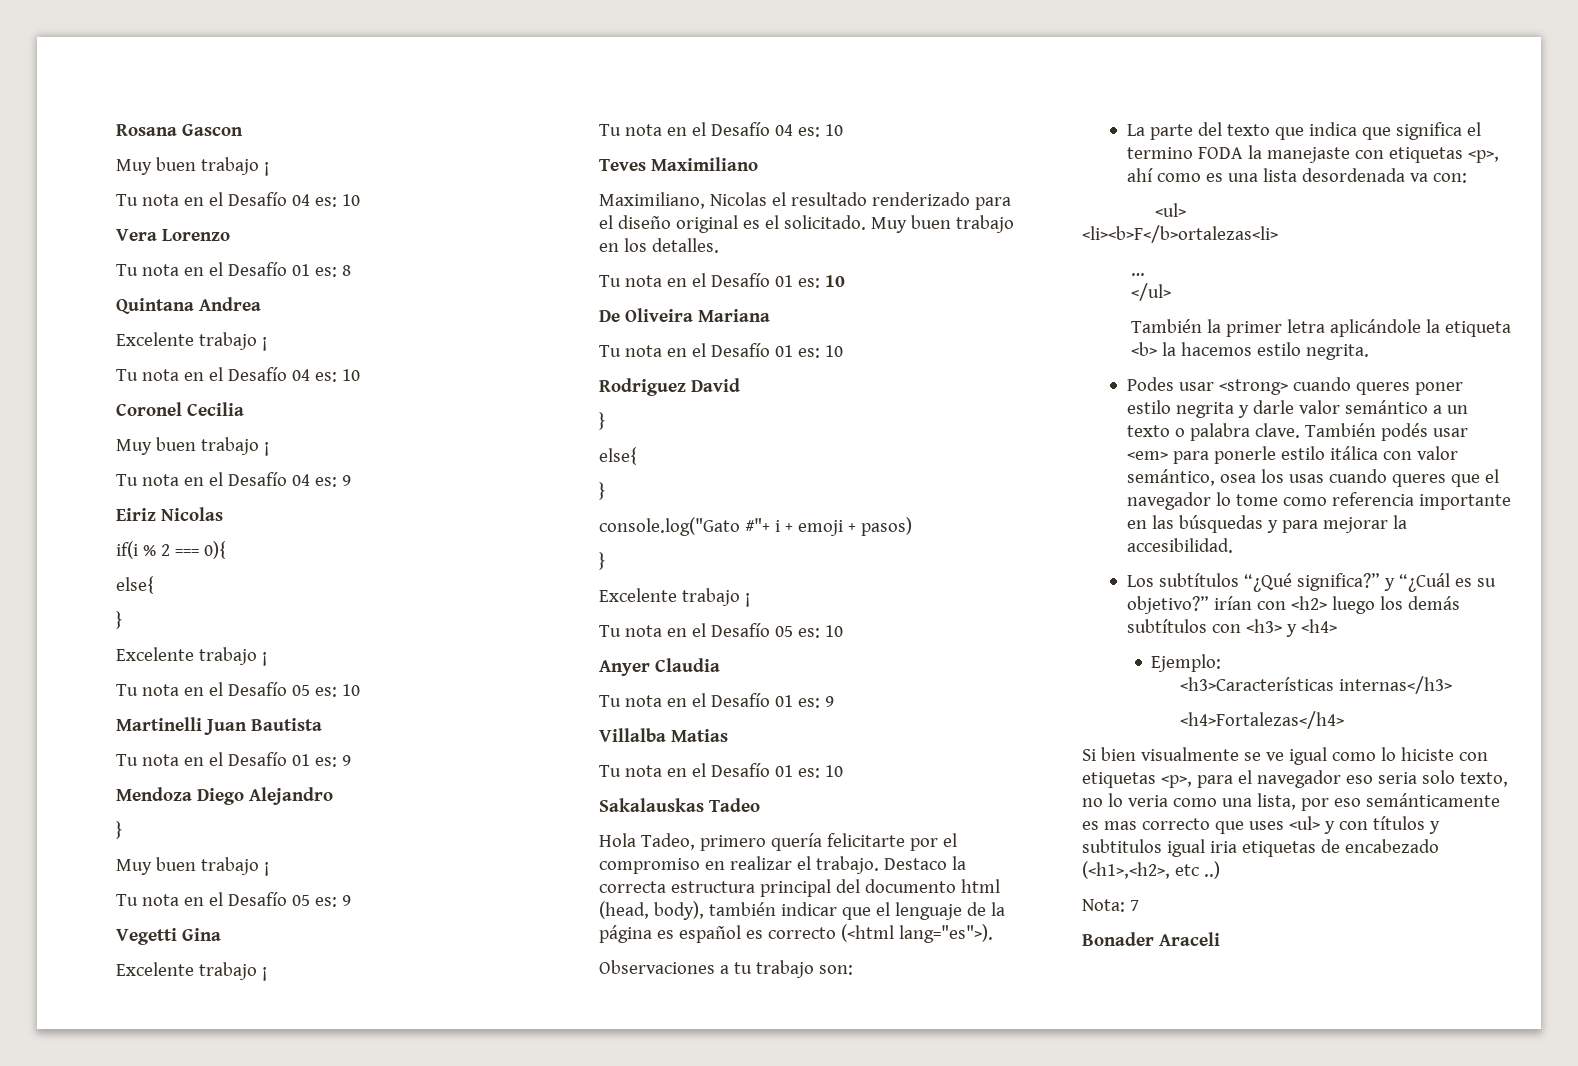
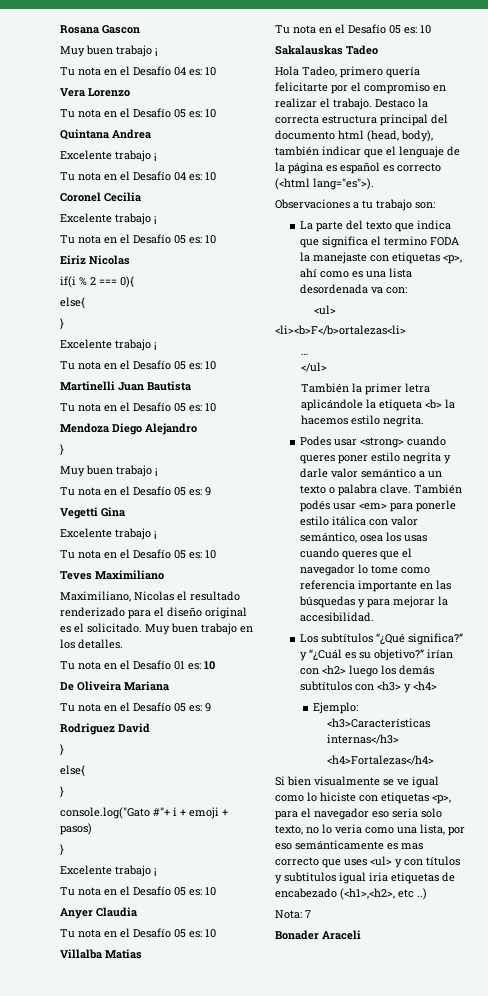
[291,264,351,277] 01 es: 8 -> [174,109,216,118] 05 es: 10
[116,437,269,456] [116,472,351,487] Muy buen trabajo ¡ // Tu nota en el Desafío 04 es: 9 -> [60,213,157,225] [60,234,216,244] Excelente trabajo ¡ // Tu nota en el Desafío 05 es: 10
[291,754,351,767] 01 es: 9 -> [174,403,216,412] 05 es: 10
[774,124,793,136] 04 -> [174,550,186,559] 05
[774,345,843,358] 01 es: 10 -> [174,703,211,712] 05 es: 9
[774,695,834,708] 01 es: 9 -> [174,929,216,938] 05 es: 10
[774,765,793,777] 01 -> [389,25,401,34] 05

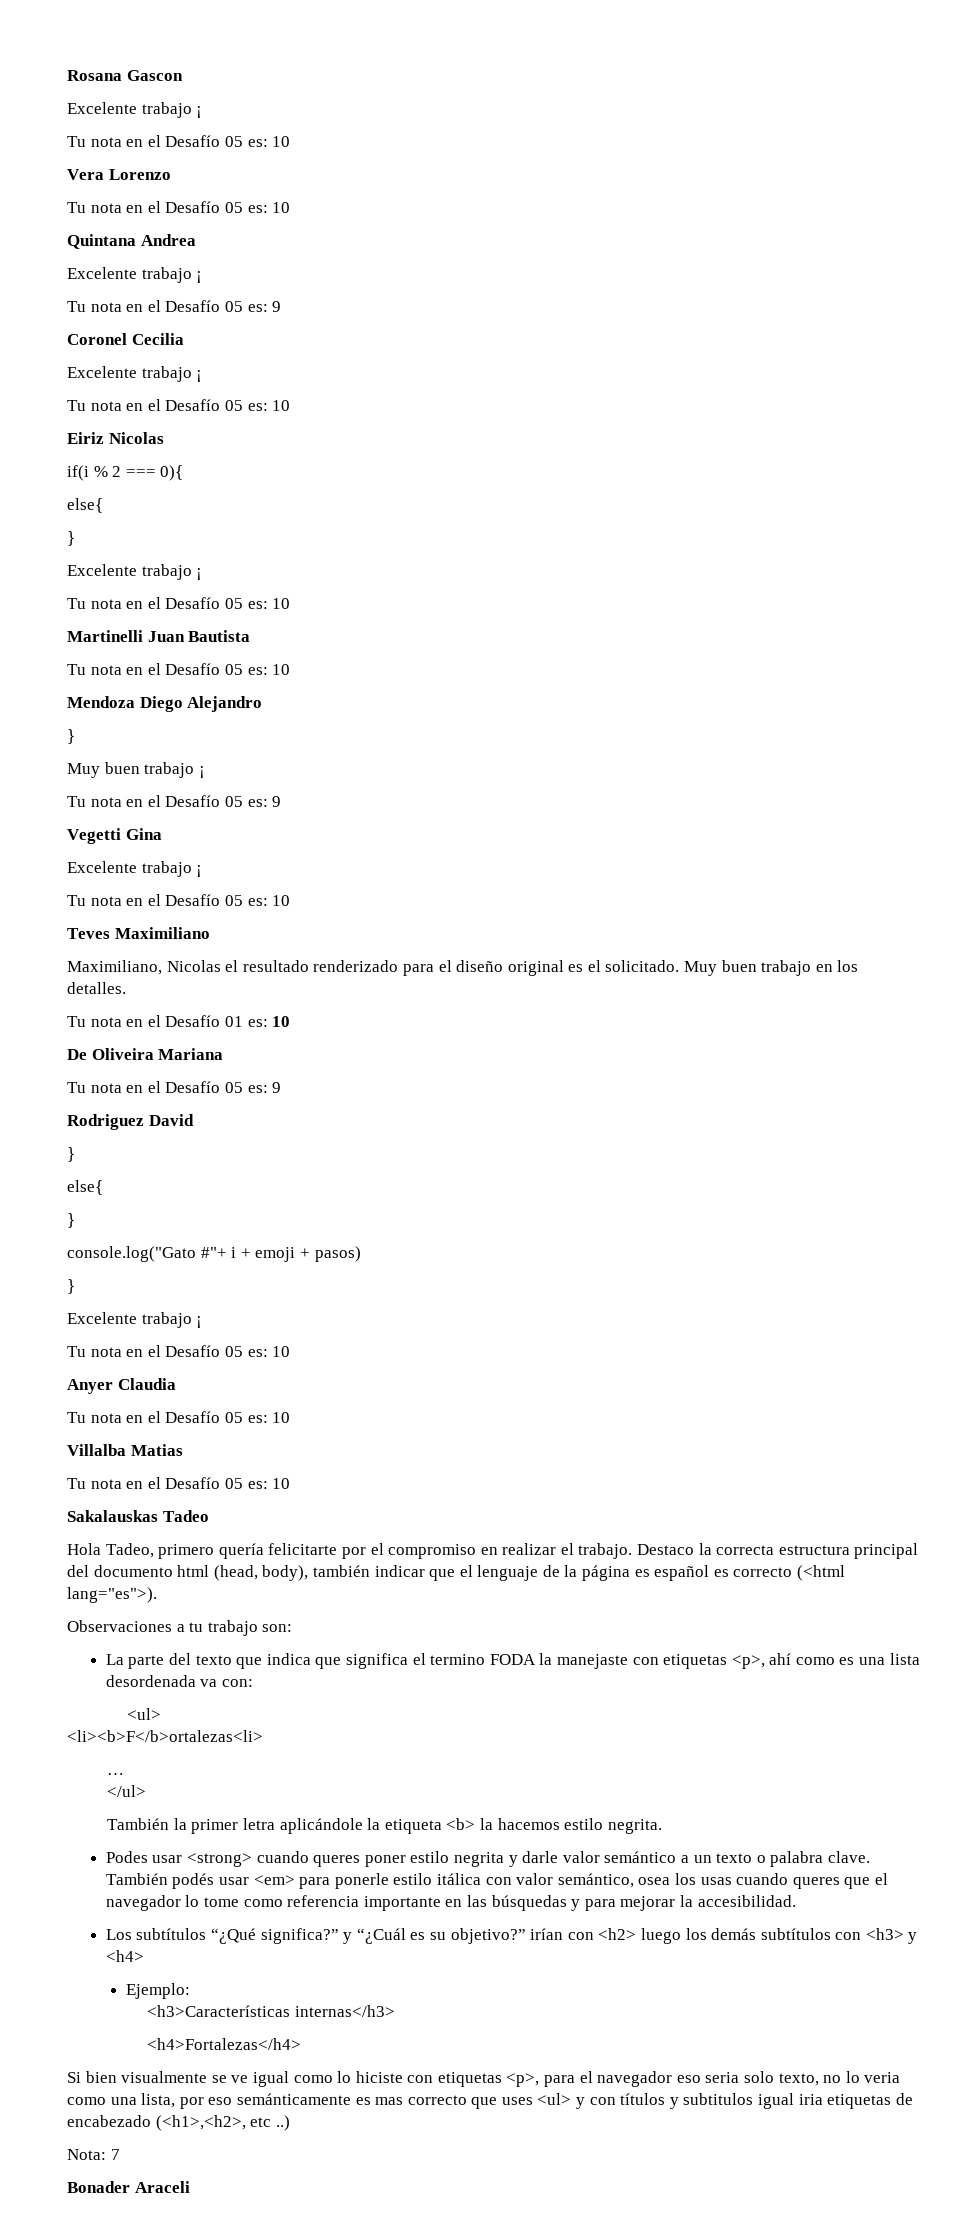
[60,45,158,57] [60,66,186,76] Muy buen trabajo ¡ // Tu nota en el Desafío 04 -> [67,102,203,118] [67,135,243,147] Excelente trabajo ¡ // Tu nota en el Desafío 05
[174,172,216,181] 04 es: 10 -> [224,301,282,312] 05 es: 9

